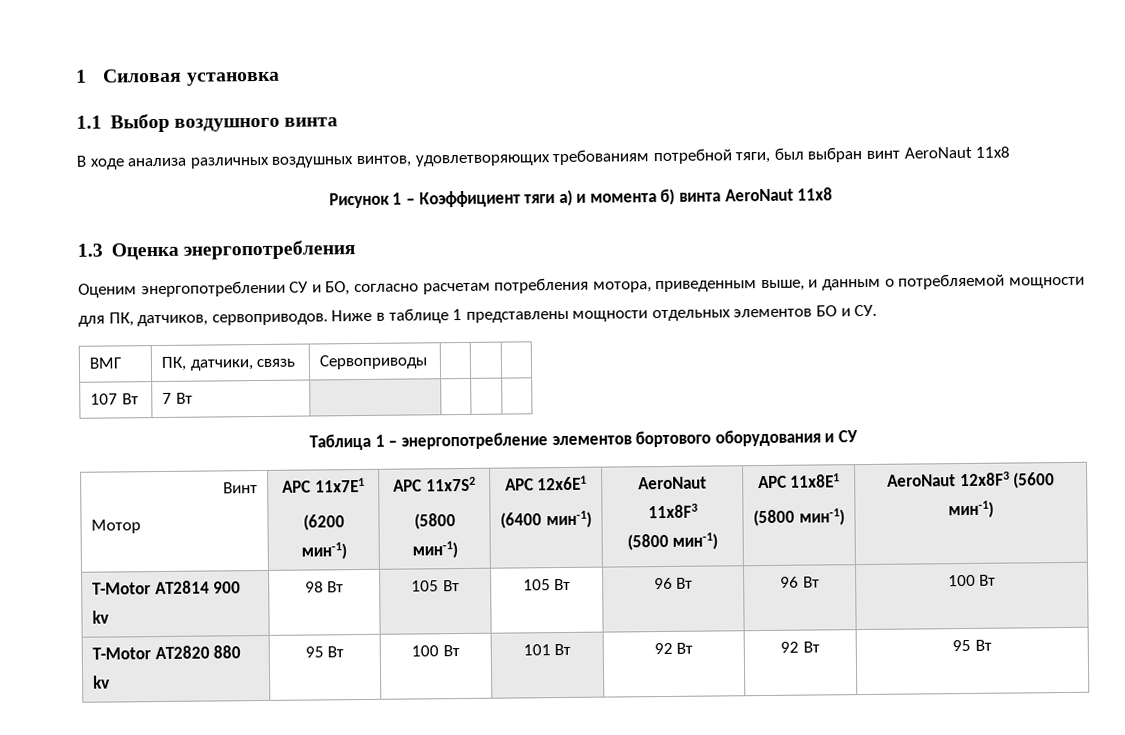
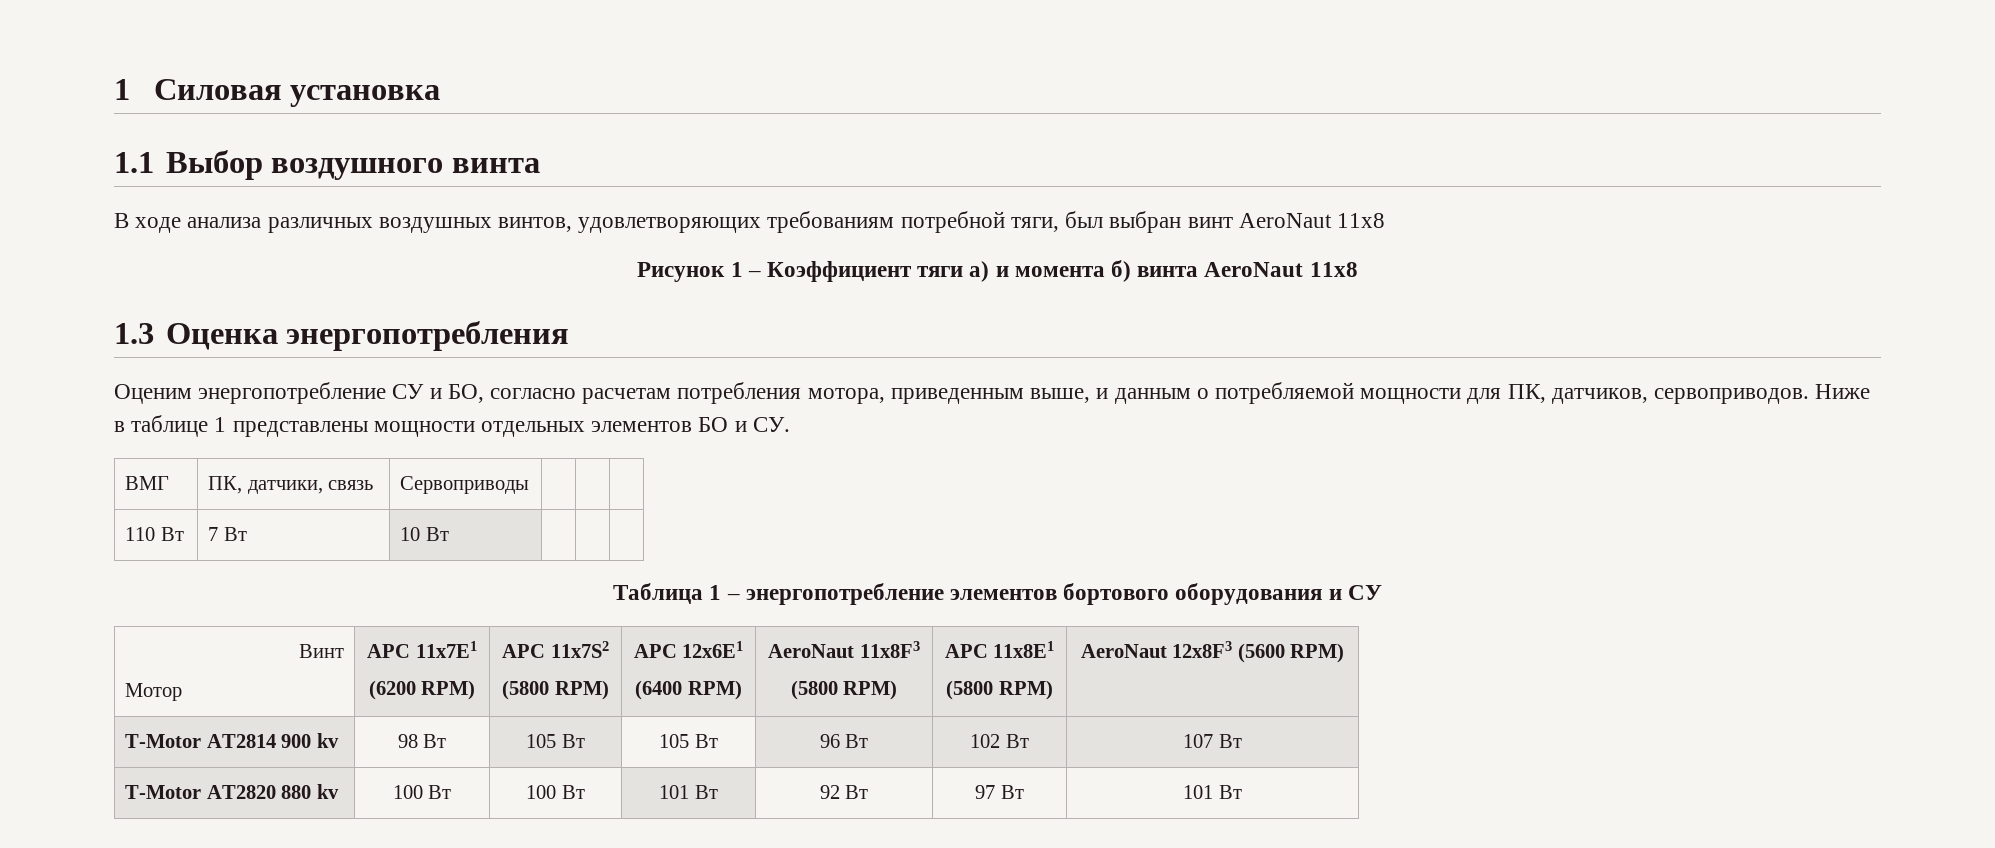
[140,280,286,298] энергопотреблении -> [198,382,387,404] энергопотребление
[90,393,119,405] 107 -> [125,527,156,541] 110
(193, 398) none -> [400,527,449,541] 10 Вт
[300,542,347,560] мин-1) -> [421,680,476,700] RPM)
[411,541,458,559] мин-1) -> [554,680,609,700] RPM)
[545,510,592,529] мин-1) -> [687,680,742,700] RPM)
[672,532,719,550] мин-1) -> [843,680,898,700] RPM)
[798,508,845,526] мин-1) -> [998,680,1053,700] RPM)
[948,500,994,519] мин-1) -> [1290,643,1345,663] RPM)
[780,576,820,588] [947,574,976,587] 96 Вт | 100 -> [970,734,1029,748] [1183,734,1214,748] 102 Вт | 107
[304,646,324,658] 95 -> [392,785,423,799] 100
[780,641,820,653] [952,639,972,652] 92 Вт | 95 -> [975,785,1024,799] [1183,785,1214,799] 97 Вт | 101

